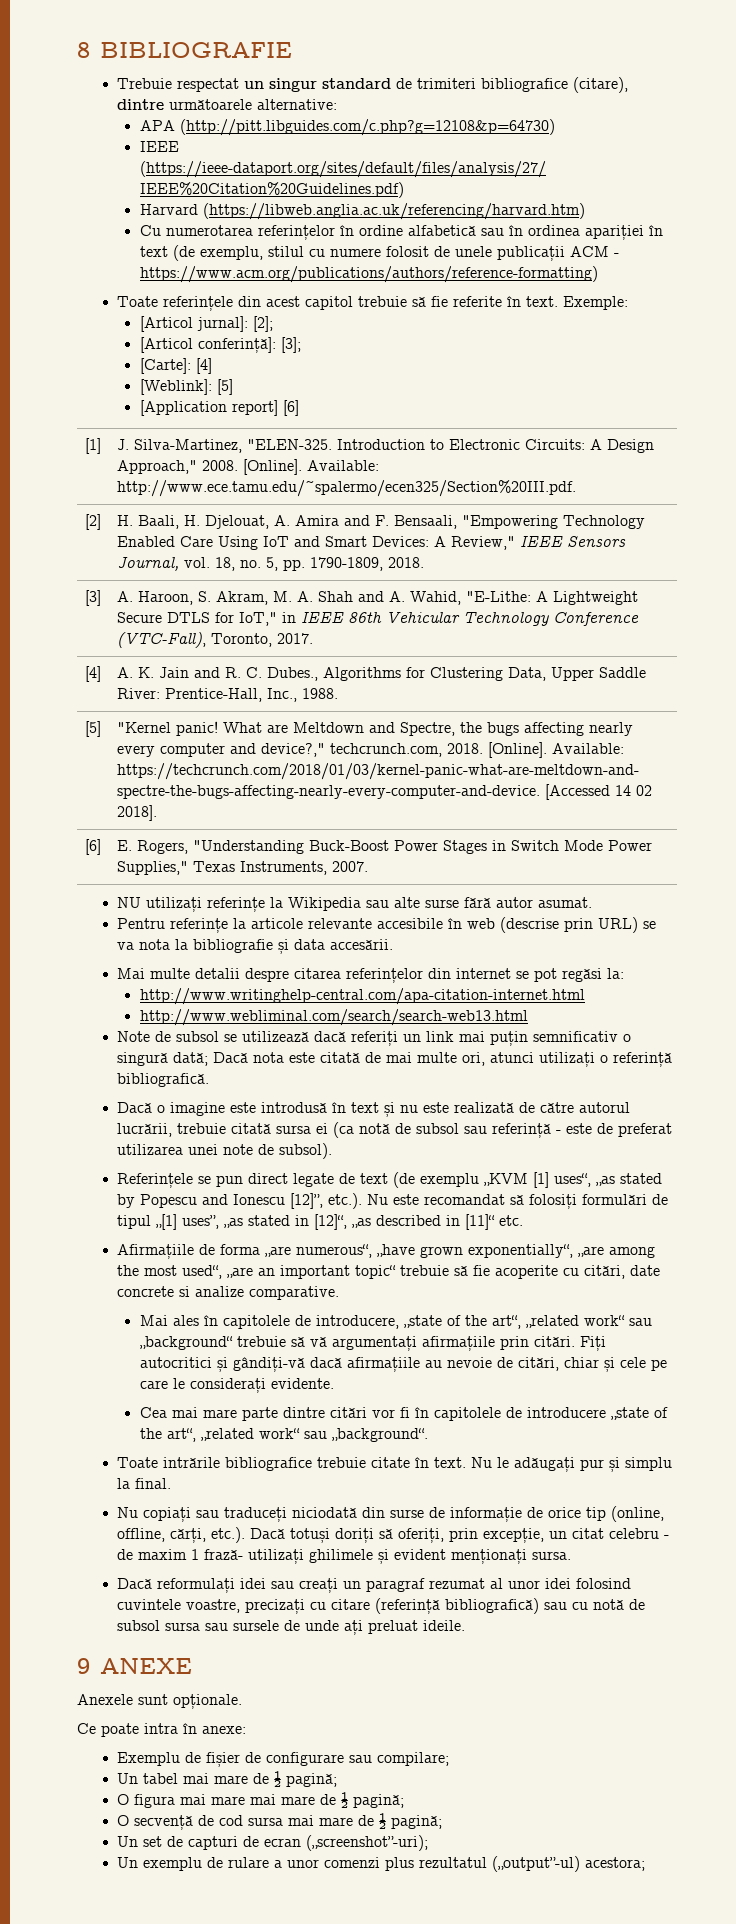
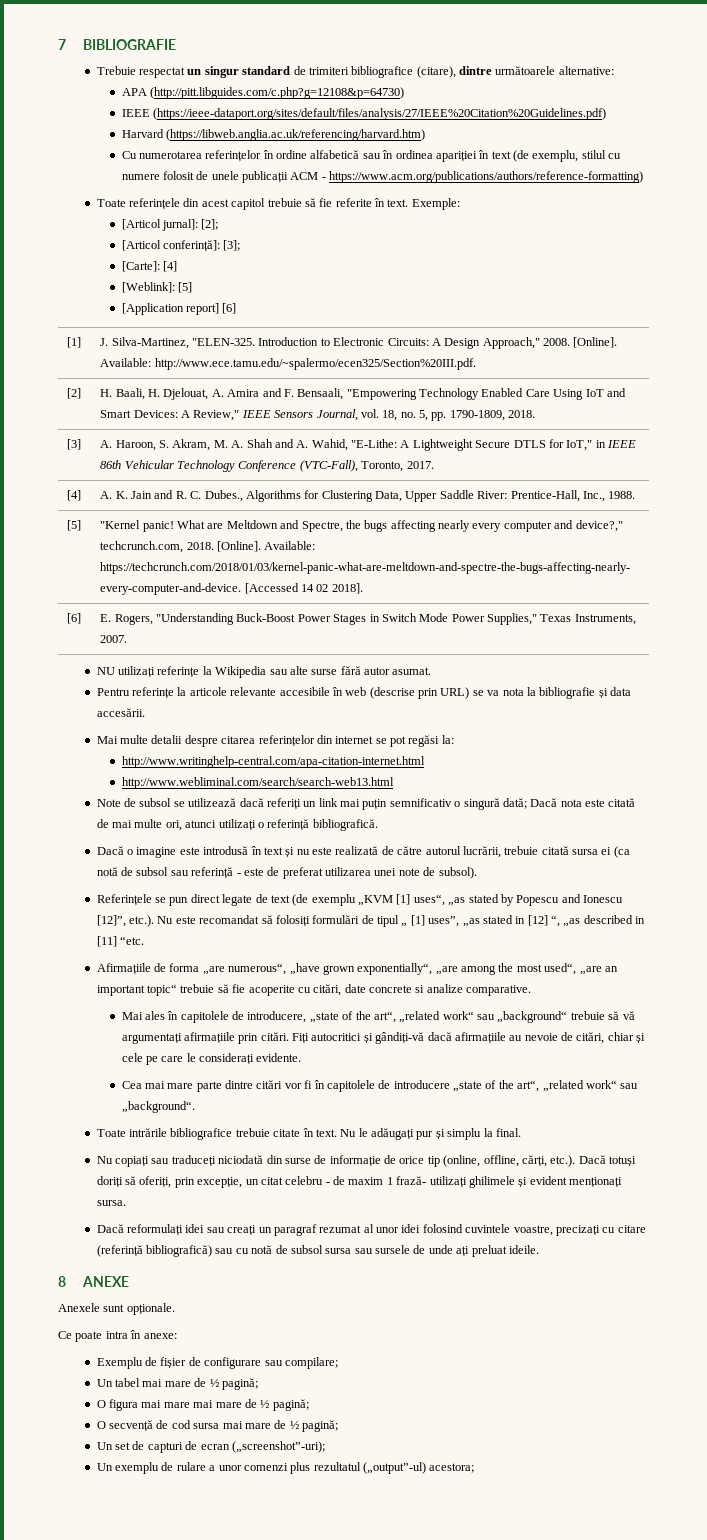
[77,42,90,58] 8 -> [58,39,66,50] 7
[156,1214,178,1230] „[1] -> [401,915,425,927] „ [1]
[314,1214,348,1230] [12]“, -> [527,915,561,927] [12] “,
[465,1214,524,1230] [11]“ etc. -> [96,936,145,947] [11] “etc.
[77,1658,90,1674] 9 -> [58,1276,66,1287] 8

